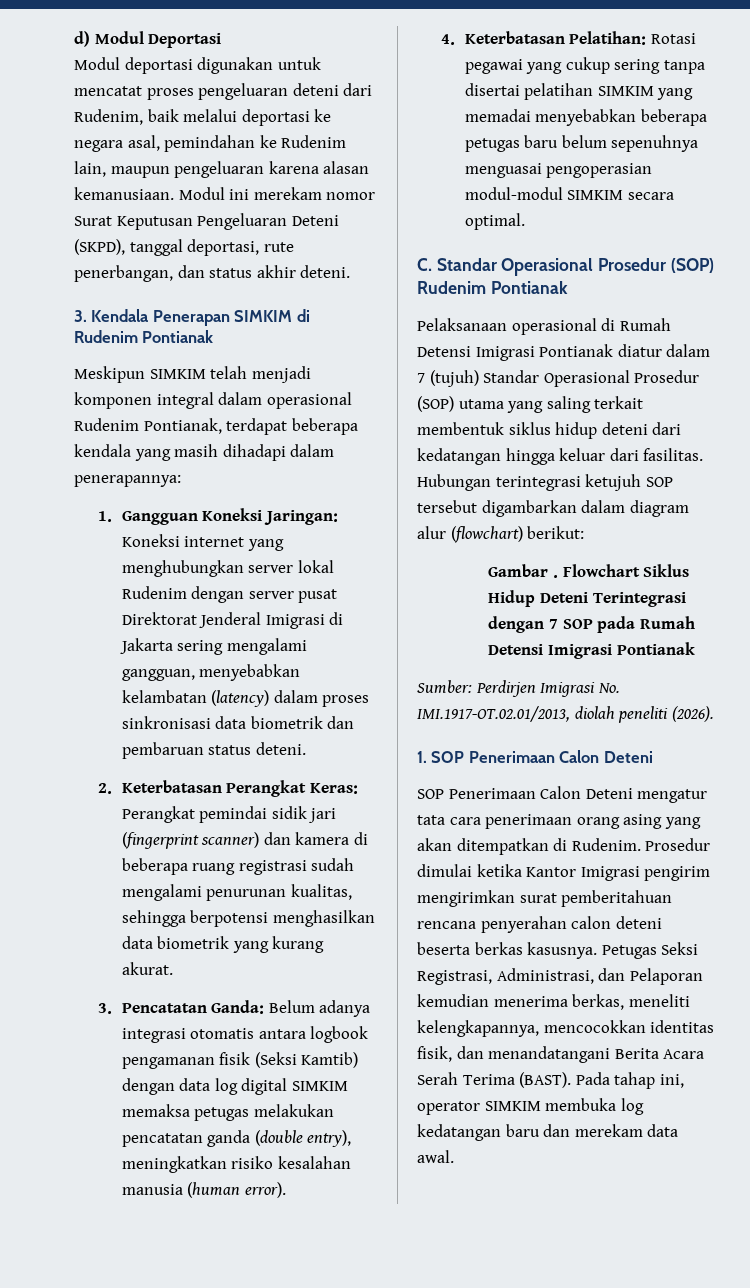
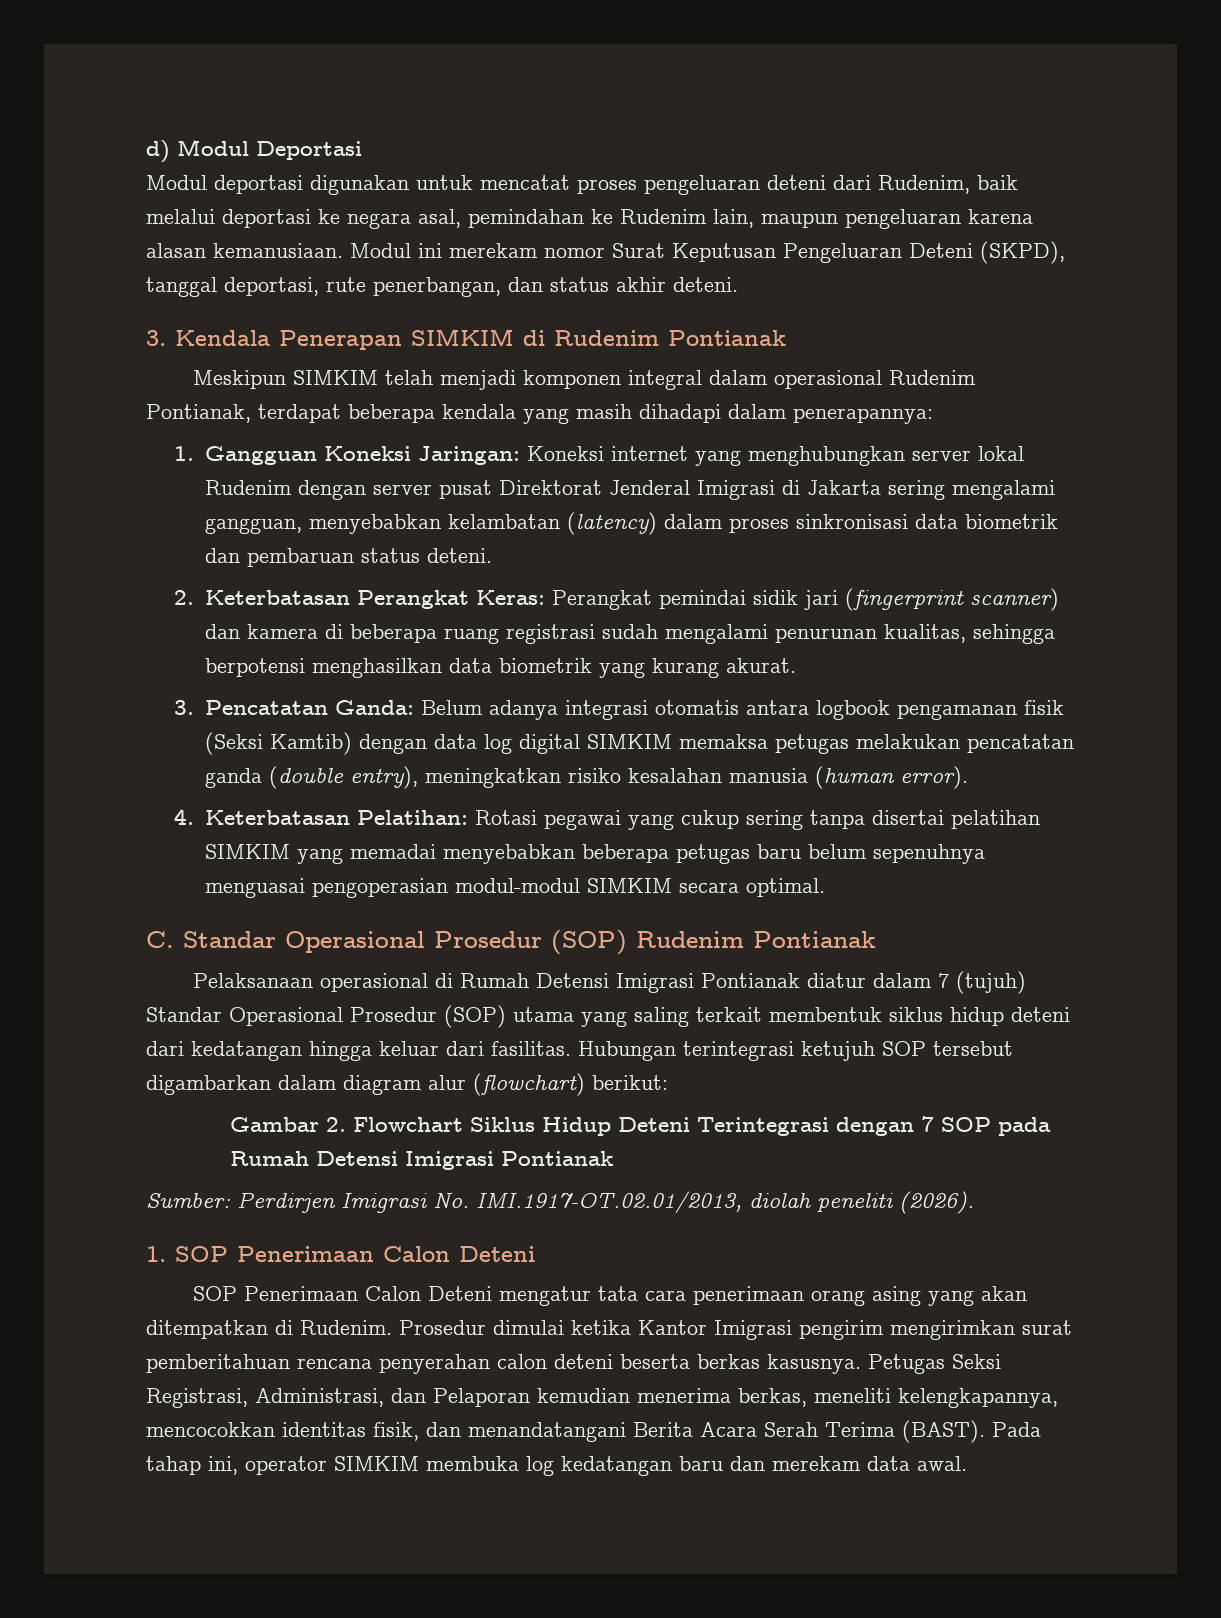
[552,575,558,578] . -> [325,1117,346,1132] 2.

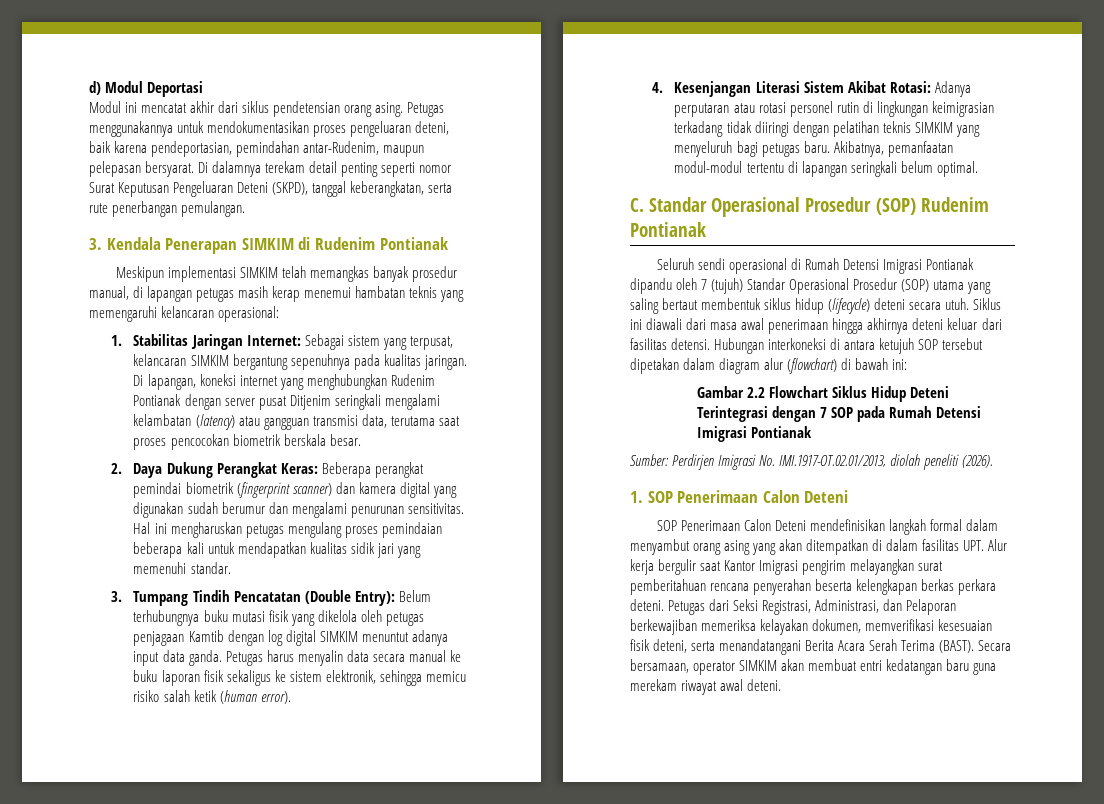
[214,175,1018,195] [146,209,1033,229] [146,243,538,258] deportasi digunakan untuk mencatat proses pengeluaran deteni dari Rudenim, baik melalui deportasi ke negara asal, pemindahan ke Rudenim lain, maupun pengeluaran karena alasan kemanusiaan. Modul ini merekam -> [125,101,445,117] [89,121,450,137] [89,141,425,157] [89,161,416,177] ini mencatat akhir dari siklus pendetensian orang asing. Petugas menggunakannya untuk mendokumentasikan proses pengeluaran deteni, baik karena pendeportasian, pemindahan antar-Rudenim, maupun pelepasan bersyarat. Di dalamnya terekam detail penting seperti
[224,277,738,297] deportasi, rute penerbangan, dan status akhir deteni. -> [350,181,453,197] [89,201,246,217] keberangkatan, serta rute penerbangan pemulangan.
(286, 379) none -> [167,266,236,282] implementasi
[439,370,976,390] [146,404,933,424] [173,446,1024,466] [204,480,1055,500] [204,512,1058,535] [204,548,492,567] [173,588,1059,611] [204,624,1055,644] [204,658,796,678] [173,700,1064,720] [204,732,1074,755] [204,766,968,789] [173,809,1040,830] [204,844,985,864] [204,878,739,898] menjadi komponen integral dalam operasional Rudenim Pontianak, terdapat beberapa kendala yang masih dihadapi dalam penerapannya: // 1. Gangguan Koneksi Jaringan: Koneksi internet yang menghubungkan server lokal Rudenim dengan server pusat Direktorat Jenderal Imigrasi di Jakarta sering mengalami gangguan, menyebabkan kelambatan (latency) dalam proses sinkronisasi data biometrik dan pembaruan status deteni. // 2. Keterbatasan Perangkat Keras: Perangkat pemindai sidik jari (fingerprint scanner) dan kamera di beberapa ruang registrasi sudah mengalami penurunan kualitas, sehingga berpotensi menghasilkan data biometrik yang kurang akurat. // 3. Pencatatan Ganda: Belum adanya integrasi otomatis antara logbook pengamanan fisik (Seksi Kamtib) dengan data log digital SIMKIM memaksa petugas melakukan pencatatan ganda (double entry), meningkatkan risiko kesalahan manusia (human error). // 4. Keterbatasan Pelatihan: Rotasi pegawai yang cukup sering tanpa disertai pelatihan SIMKIM yang memadai menyebabkan beberapa petugas baru belum sepenuhnya menguasai pengoperasian modul-modul SIMKIM secara -> [309,266,457,282] [89,286,465,302] [89,306,280,322] [111,334,453,350] [133,354,467,370] [133,374,435,390] [133,394,440,410] [133,414,460,430] [133,434,361,450] [111,462,424,478] [133,482,457,498] [133,502,464,518] [133,522,442,538] [133,542,421,558] [133,562,231,574] [111,590,431,606] [133,610,424,626] [133,630,448,646] [133,650,461,666] [133,670,466,686] [133,690,291,704] [652,81,971,97] [674,101,994,117] [674,121,980,137] [674,141,953,157] [674,161,933,177] memangkas banyak prosedur manual, di lapangan petugas masih kerap menemui hambatan teknis yang memengaruhi kelancaran operasional: // 1. Stabilitas Jaringan Internet: Sebagai sistem yang terpusat, kelancaran SIMKIM bergantung sepenuhnya pada kualitas jaringan. Di lapangan, koneksi internet yang menghubungkan Rudenim Pontianak dengan server pusat Ditjenim seringkali mengalami kelambatan (latency) atau gangguan transmisi data, terutama saat proses pencocokan biometrik berskala besar. // 2. Daya Dukung Perangkat Keras: Beberapa perangkat pemindai biometrik (fingerprint scanner) dan kamera digital yang digunakan sudah berumur dan mengalami penurunan sensitivitas. Hal ini mengharuskan petugas mengulang proses pemindaian beberapa kali untuk mendapatkan kualitas sidik jari yang memenuhi standar. // 3. Tumpang Tindih Pencatatan (Double Entry): Belum terhubungnya buku mutasi fisik yang dikelola oleh petugas penjagaan Kamtib dengan log digital SIMKIM menuntut adanya input data ganda. Petugas harus menyalin data secara manual ke buku laporan fisik sekaligus ke sistem elektronik, sehingga memicu risiko salah ketik (human error). // 4. Kesenjangan Literasi Sistem Akibat Rotasi: Adanya perputaran atau rotasi personel rutin di lingkungan keimigrasian terkadang tidak diiringi dengan pelatihan teknis SIMKIM yang menyeluruh bagi petugas baru. Akibatnya, pemanfaatan modul-modul tertentu di lapangan seringkali belum
[192,973,313,988] Pelaksanaan -> [656,258,725,270] Seluruh sendi
[806,973,932,988] diatur dalam -> [630,278,698,294] dipandu oleh
[696,1007,762,1022] terkait -> [662,298,699,310] bertaut
[1011,1007,1070,1022] [146,1041,794,1061] deteni dari kedatangan hingga keluar dari fasilitas. Hubungan terintegrasi -> [828,298,1002,314] [630,318,1002,334] [630,338,876,354] (lifecycle) deteni secara utuh. Siklus ini diawali dari masa awal penerimaan hingga akhirnya deteni keluar dari fasilitas detensi. Hubungan interkoneksi di antara
[146,1075,271,1095] digambarkan -> [630,358,679,374] dipetakan
[592,1075,668,1090] berikut: -> [841,358,908,370] di bawah ini:
[325,1117,346,1132] 2. -> [746,387,765,398] 2.2
[498,1286,804,1306] mengatur tata cara penerimaan -> [809,519,999,535] [630,539,690,555] mendefinisikan langkah formal dalam menyambut
[300,1320,631,1335] Rudenim. Prosedur dimulai ketika -> [886,539,1008,551] [630,559,722,575] dalam fasilitas UPT. Alur kerja bergulir saat
[890,1320,1015,1340] mengirimkan -> [850,559,915,575] melayangkan
[497,1354,945,1374] calon deteni beserta berkas kasusnya. Petugas -> [815,579,997,595] [630,599,730,615] beserta kelengkapan berkas perkara deteni. Petugas dari
[537,1388,1058,1408] [146,1422,461,1441] kemudian menerima berkas, meneliti kelengkapannya, mencocokkan identitas fisik, dan -> [630,619,993,635] [630,639,716,653] berkewajiban memeriksa kelayakan dokumen, memverifikasi kesesuaian fisik deteni, serta
[992,1422,1041,1437] [146,1456,967,1476] Pada tahap ini, operator SIMKIM membuka log kedatangan baru dan merekam data awal. -> [978,640,1012,651] [630,659,997,675] [630,679,782,695] Secara bersamaan, operator SIMKIM akan membuat entri kedatangan baru guna merekam riwayat awal deteni.

